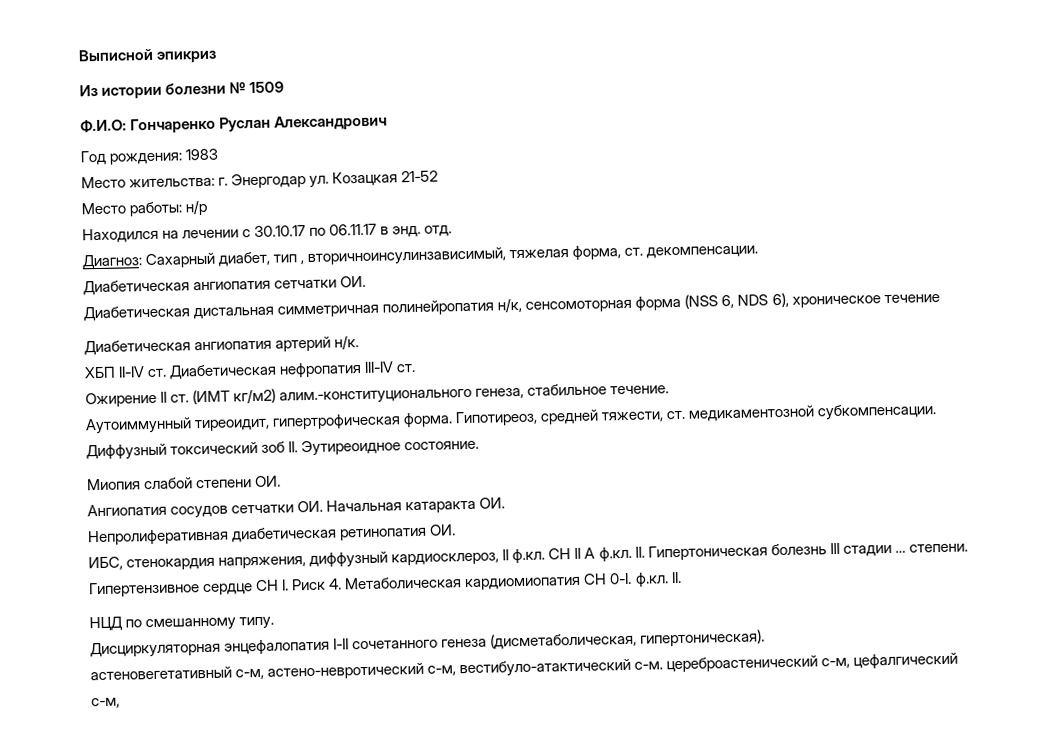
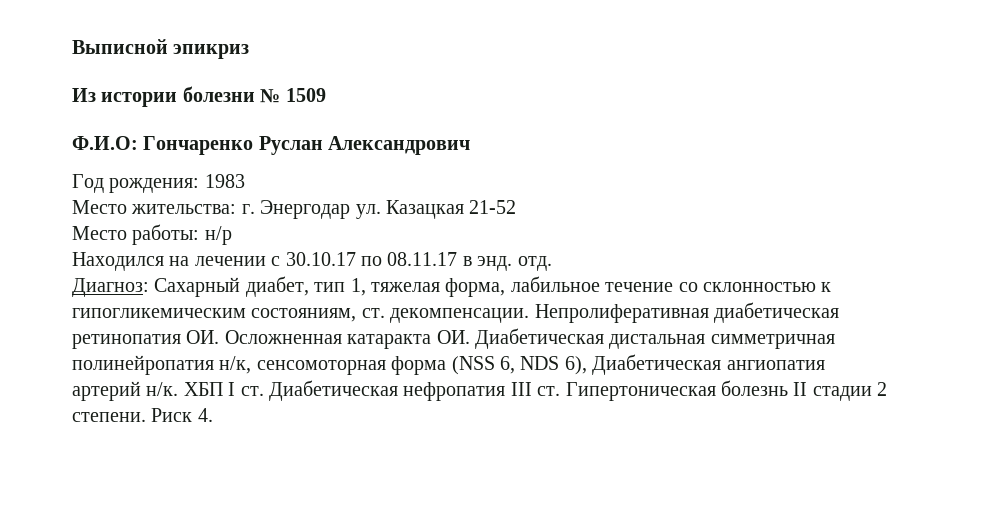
[332,171,399,187] Козацкая -> [386,200,464,219] Казацкая
[329,223,378,236] 06.11.17 -> [387,252,458,266] 08.11.17
[300,245,759,266] [83,275,367,296] , вторичноинсулинзависимый, тяжелая форма, ст. декомпенсации. // Диабетическая ангиопатия сетчатки ОИ. // -> [350,276,832,297] [72,302,839,323] [72,330,470,349] 1, тяжелая форма, лабильное течение со склонностью к гипогликемическим состояниям, ст. декомпенсации. Непролиферативная диабетическая ретинопатия ОИ. Осложненная катаракта ОИ.
[791,293,940,308] хроническое течение // -> (587, 365) none
[84,366,146,379] // ХБП II-IV -> [183,382,236,396] ХБП I
[364,361,417,373] [85,383,670,408] [85,403,938,435] [86,439,480,461] [87,475,282,491] [87,497,506,519] [88,524,457,546] [88,542,968,571] [89,571,682,598] [89,616,275,632] [90,629,766,659] [90,652,959,681] [91,697,120,709] III-IV ст. // Ожирение II ст. (ИМТ кг/м2) алим.-конституционального генеза, стабильное течение. // Аутоиммунный тиреоидит, гипертрофическая форма. Гипотиреоз, средней тяжести, ст. медикаментозной субкомпенсации. Диффузный токсический зоб II. Эутиреоидное состояние. // Миопия слабой степени ОИ. // Ангиопатия сосудов сетчатки ОИ. Начальная катаракта ОИ. // Непролиферативная диабетическая ретинопатия ОИ. // ИБС, стенокардия напряжения, диффузный кардиосклероз, II ф.кл. СН II А ф.кл. II. Гипертоническая болезнь III стадии … степени. Гипертензивное сердце СН I. Риск 4. Метаболическая кардиомиопатия СН 0-I. ф.кл. II. // НЦД по смешанному типу. // Дисциркуляторная энцефалопатия I-II сочетанного генеза (дисметаболическая, гипертоническая). // астеновегетативный с-м, астено-невротический с-м, вестибуло-атактический с-м. цереброастенический с-м, цефалгический с-м, -> [510,380,888,401] [72,408,213,422] III ст. Гипертоническая болезнь II стадии 2 степени. Риск 4.

